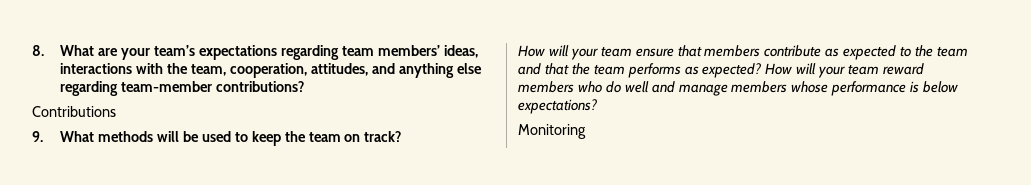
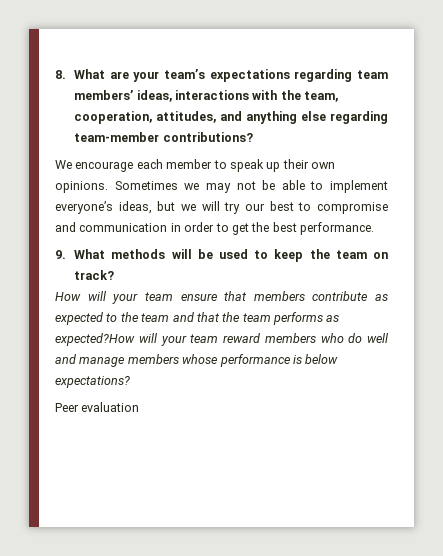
[32,106,116,117] Contributions -> [55,159,335,172] [55,180,388,193] [55,201,388,214] [55,222,374,235] We encourage each member to speak up their own opinions. Sometimes we may not be able to implement everyone’s ideas, but we will try our best to compromise and communication in order to get the best performance.
[702,63,793,78] expected? How -> [55,333,135,346] expected?How
[518,124,586,139] Monitoring -> [55,402,140,412] Peer evaluation

